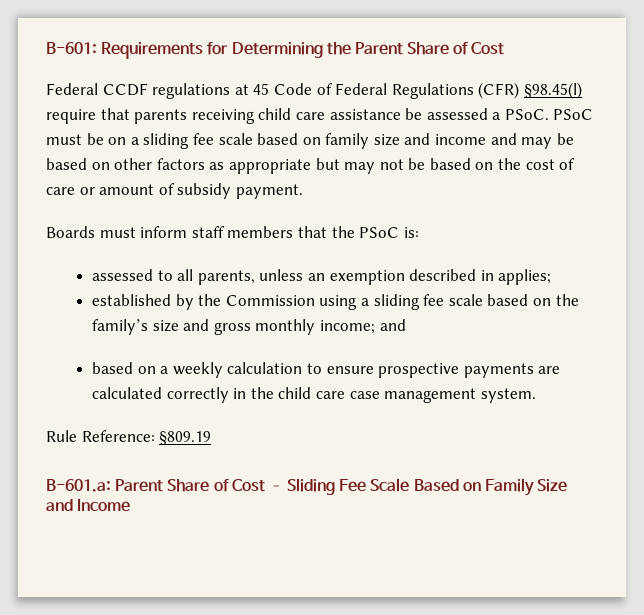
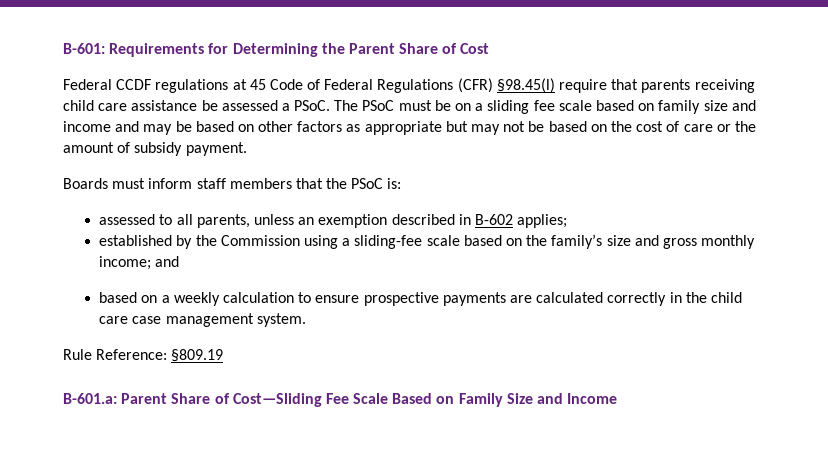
(549, 114) none -> [334,100,359,111] The
(95, 191) none -> [734,121,756,132] the
(494, 275) none -> [474,214,513,225] B-602
[373,294,445,310] sliding fee -> [354,235,423,249] sliding-fee
[231,478,336,495] Cost – Sliding -> [232,393,322,407] Cost—Sliding

